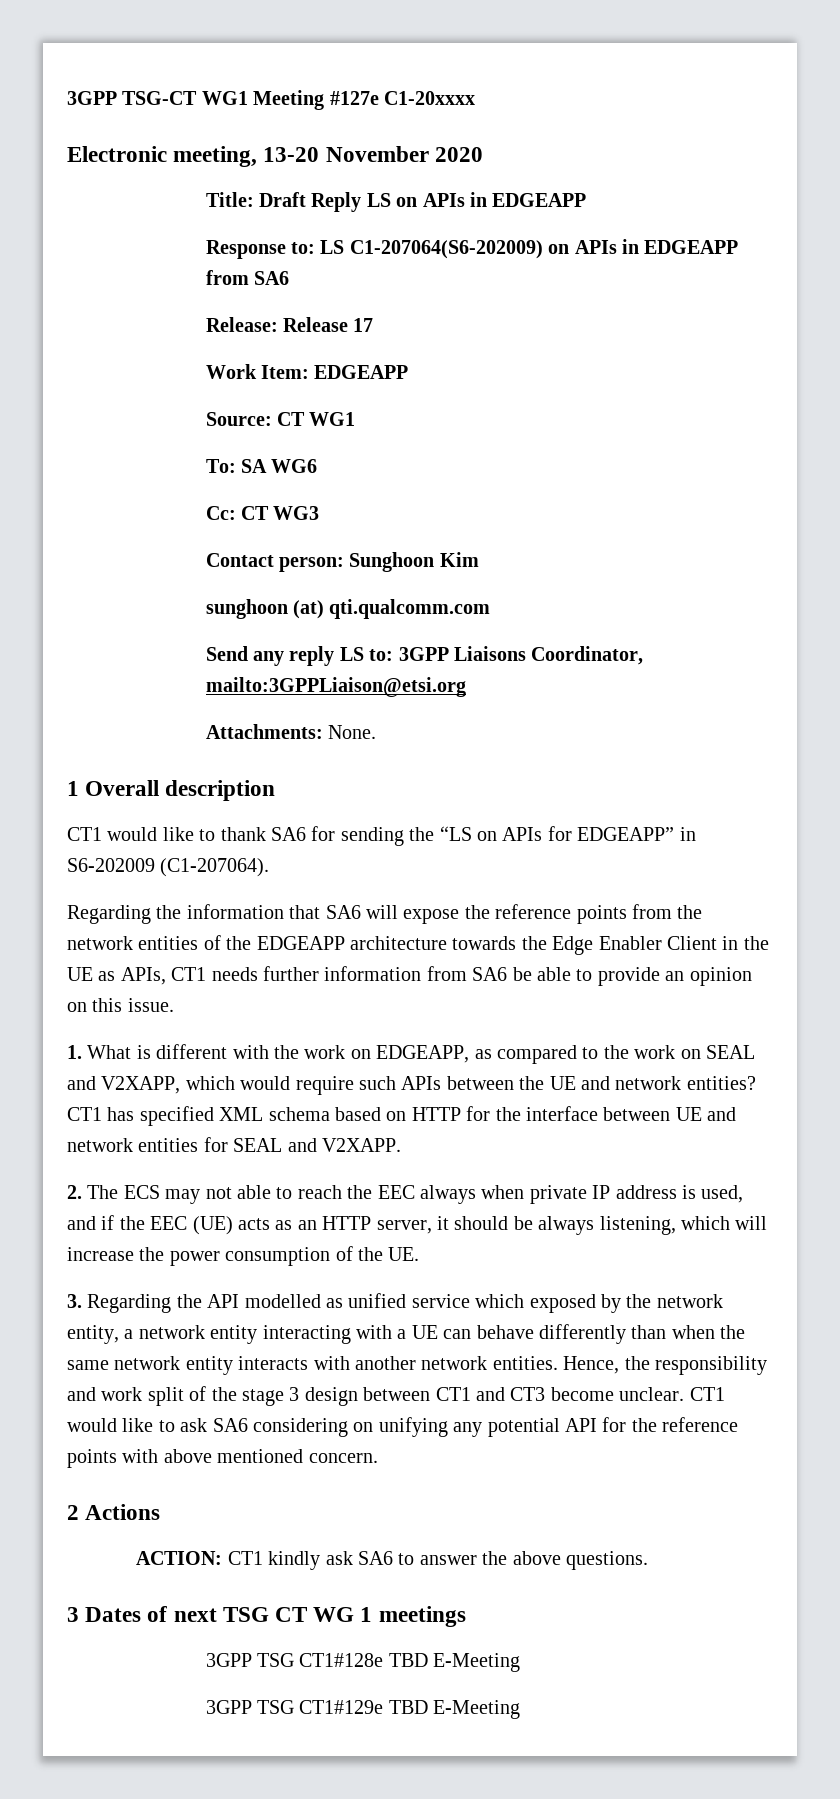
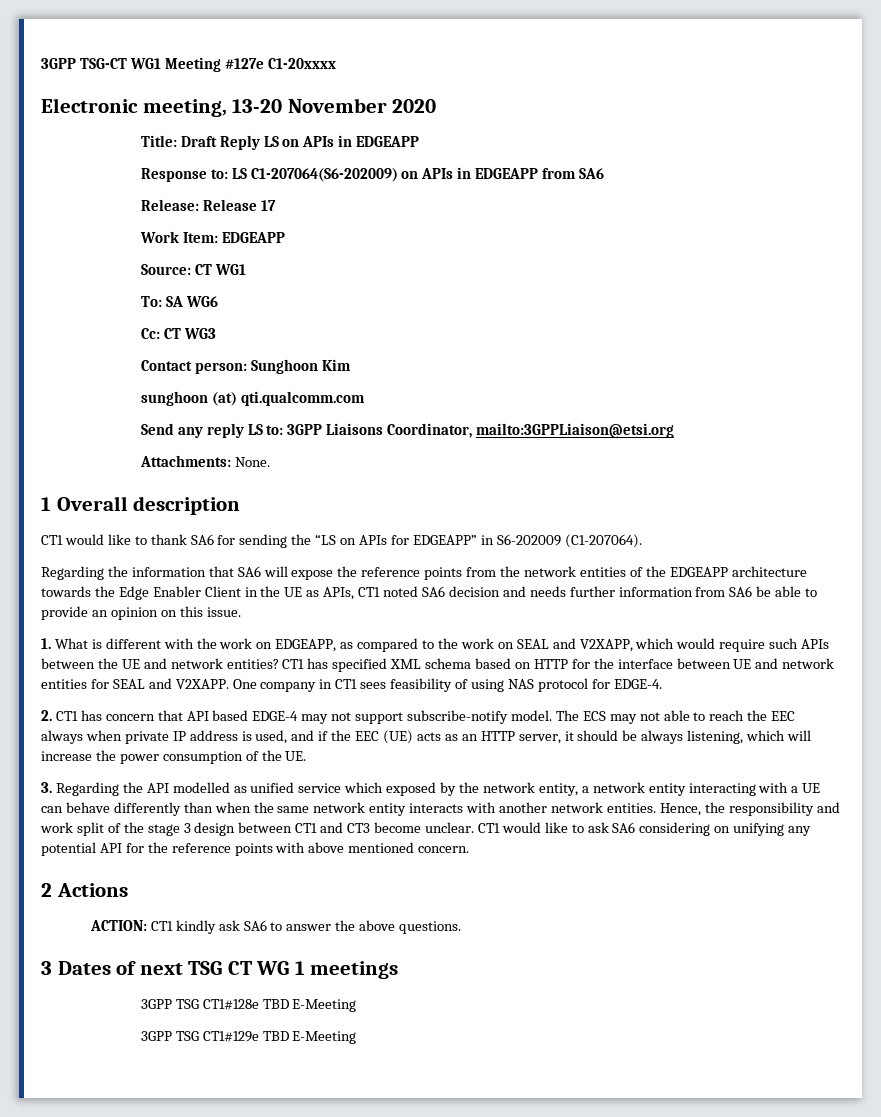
(207, 974) none -> [383,586,526,597] noted SA6 decision and
[67,1185,82,1199] // 2. -> [232,678,662,692] [41,710,552,724] One company in CT1 sees feasibility of using NAS protocol for EDGE-4. // 2. CT1 has concern that API based EDGE-4 may not support subscribe-notify model.

